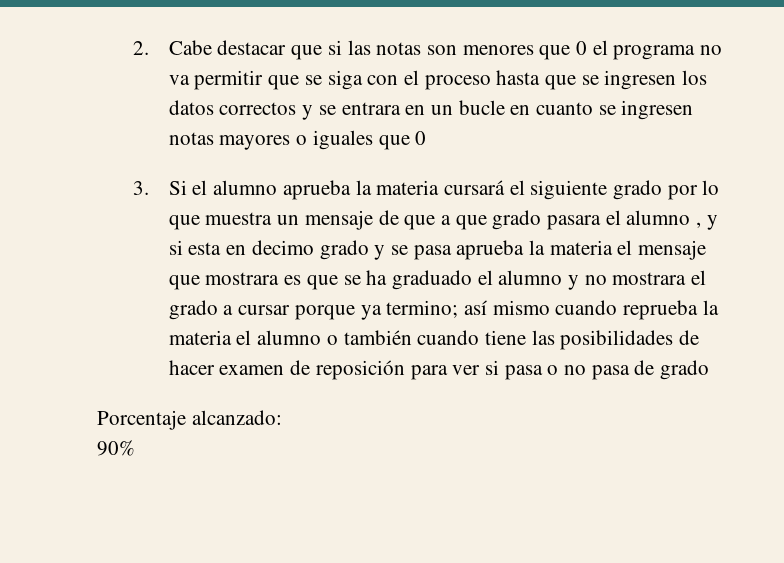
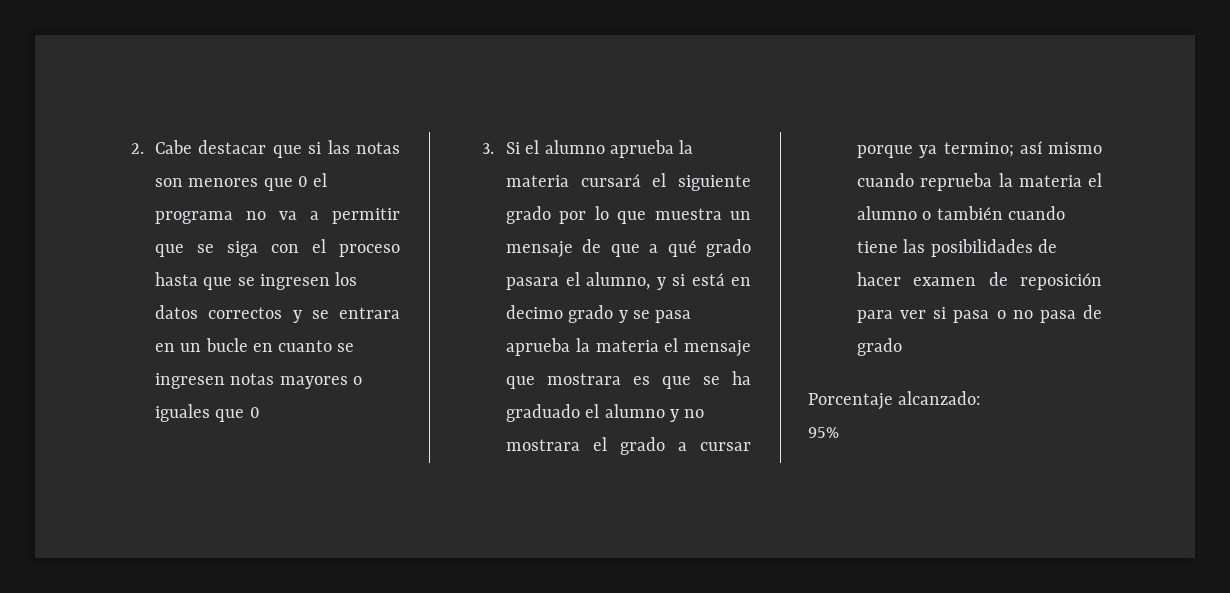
(190, 80) none -> [310,211,320,220] a
[455,215,487,230] que -> [667,240,697,257] qué
[626,210,701,228] alumno , -> [586,272,651,290] alumno,
[188,242,222,255] esta -> [691,273,725,286] está
[97,440,135,456] 90% -> [808,427,839,438] 95%

